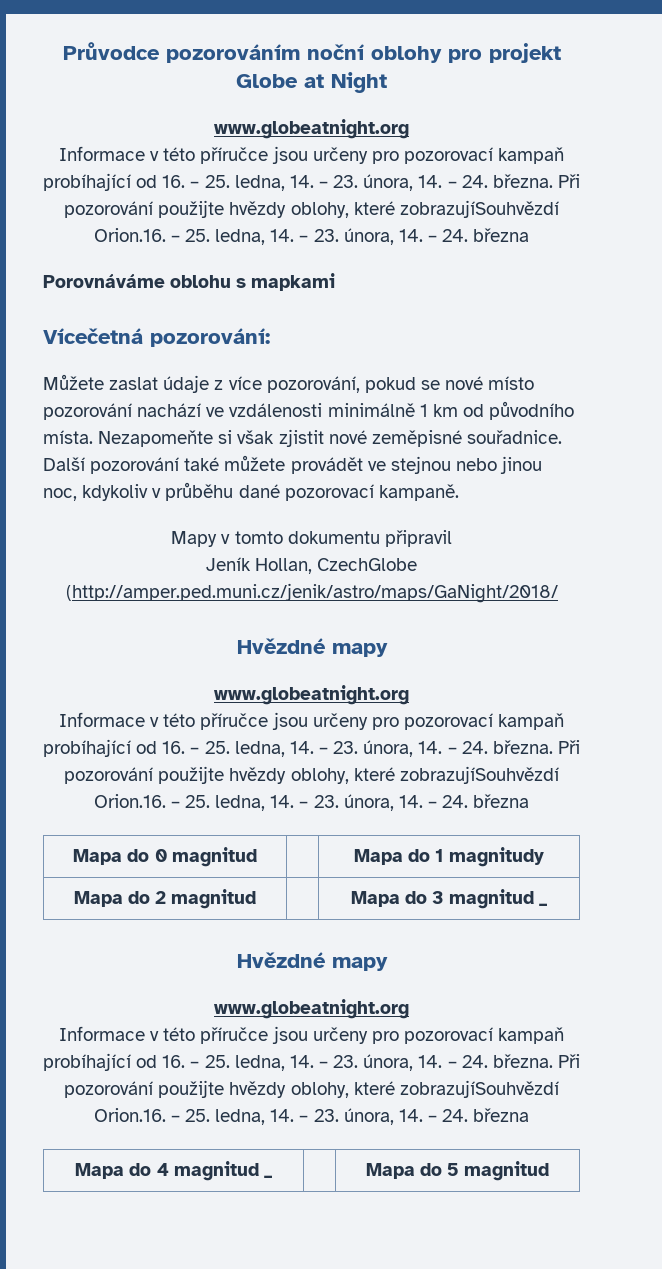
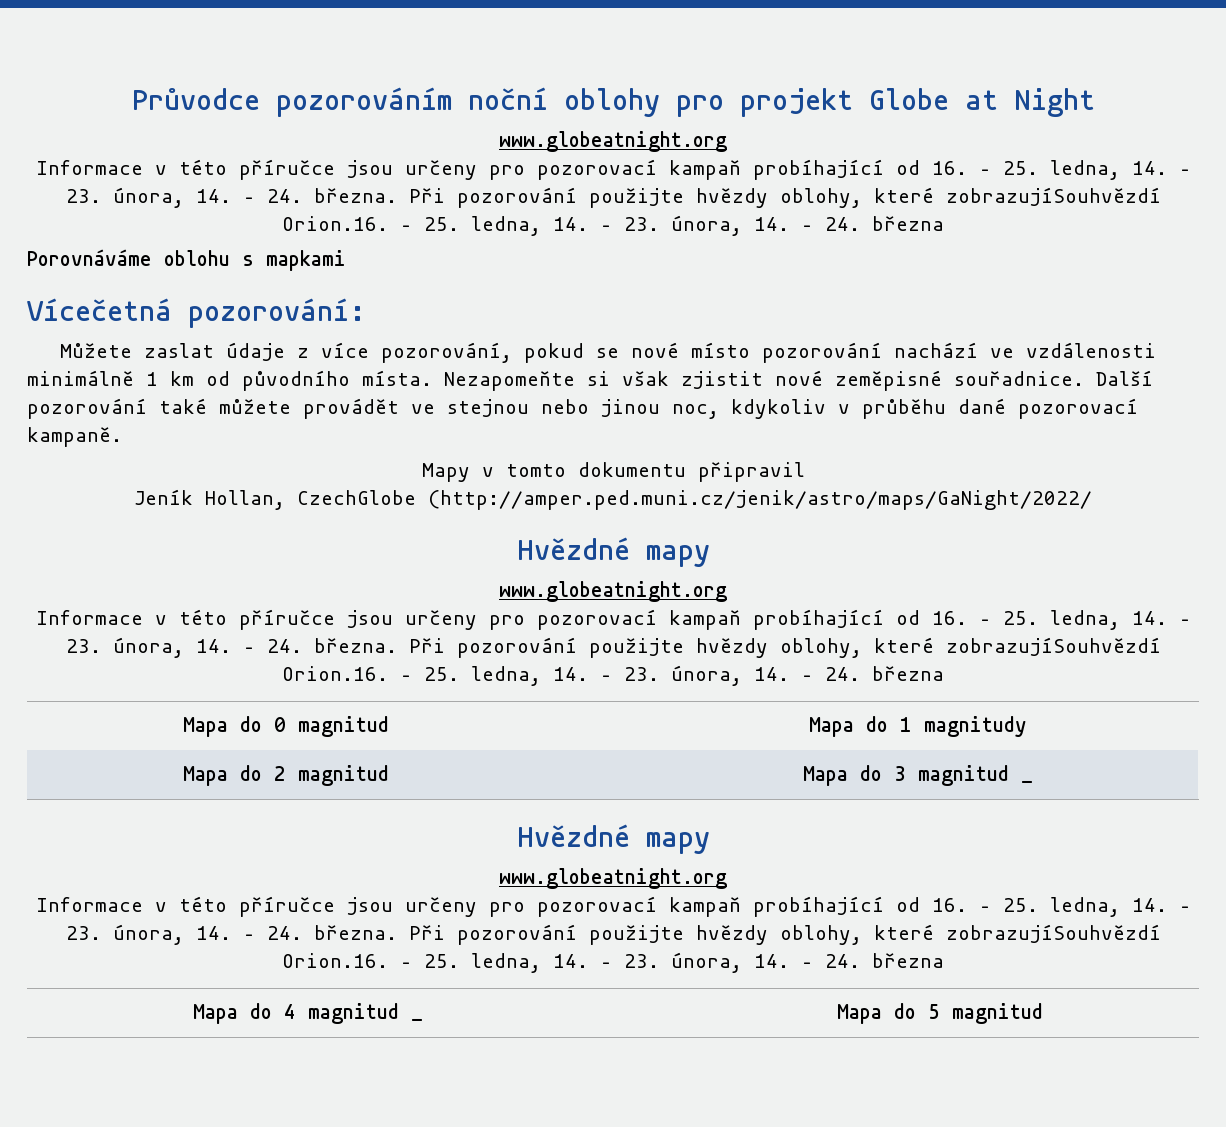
[65,583,558,603] (http://amper.ped.muni.cz/jenik/astro/maps/GaNight/2018/ -> [428,490,1092,510] (http://amper.ped.muni.cz/jenik/astro/maps/GaNight/2022/

